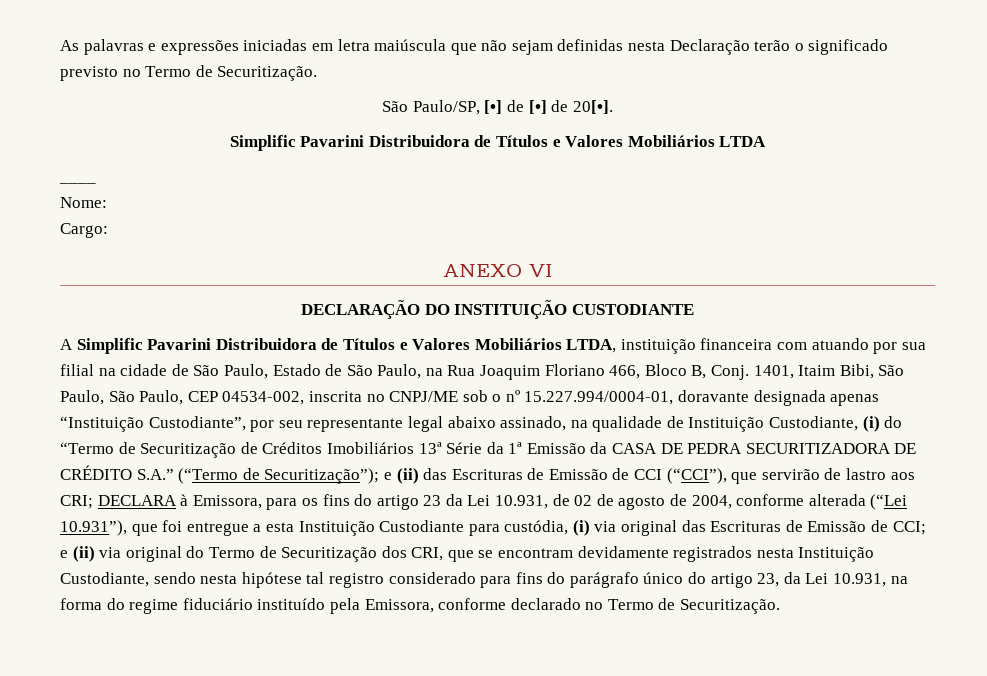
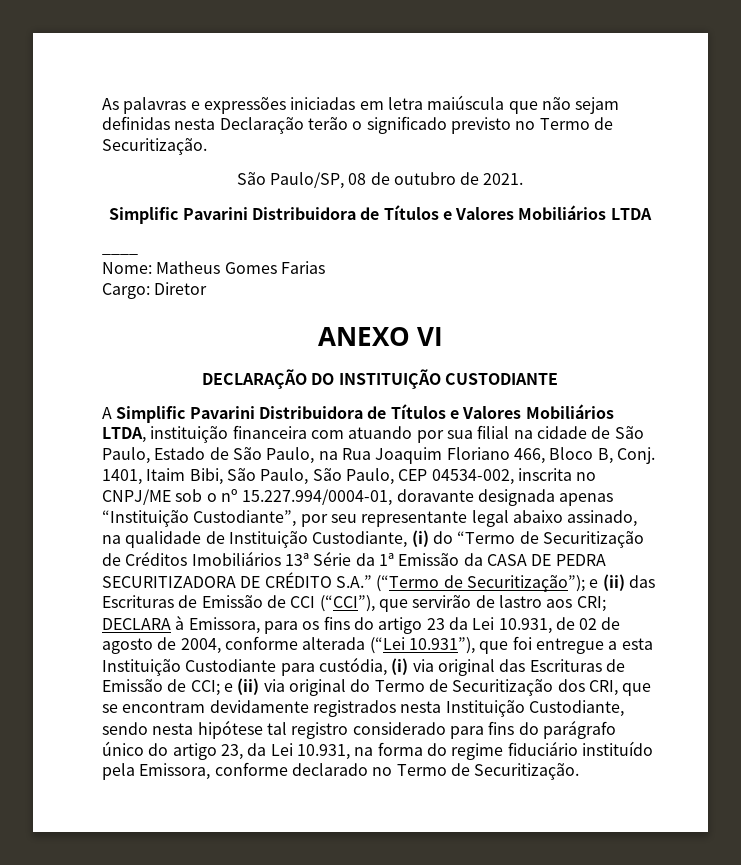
[484,100,613,114] [•] de [•] de 20[•]. -> [348,172,524,185] 08 de outubro de 2021.
(107, 202) none -> [156,261,325,274] Matheus Gomes Farias
(108, 230) none -> [154,282,208,295] Diretor

